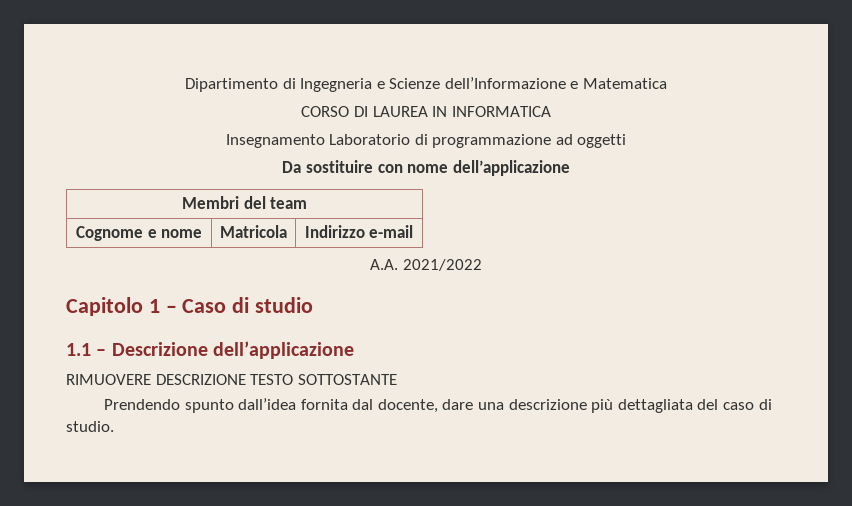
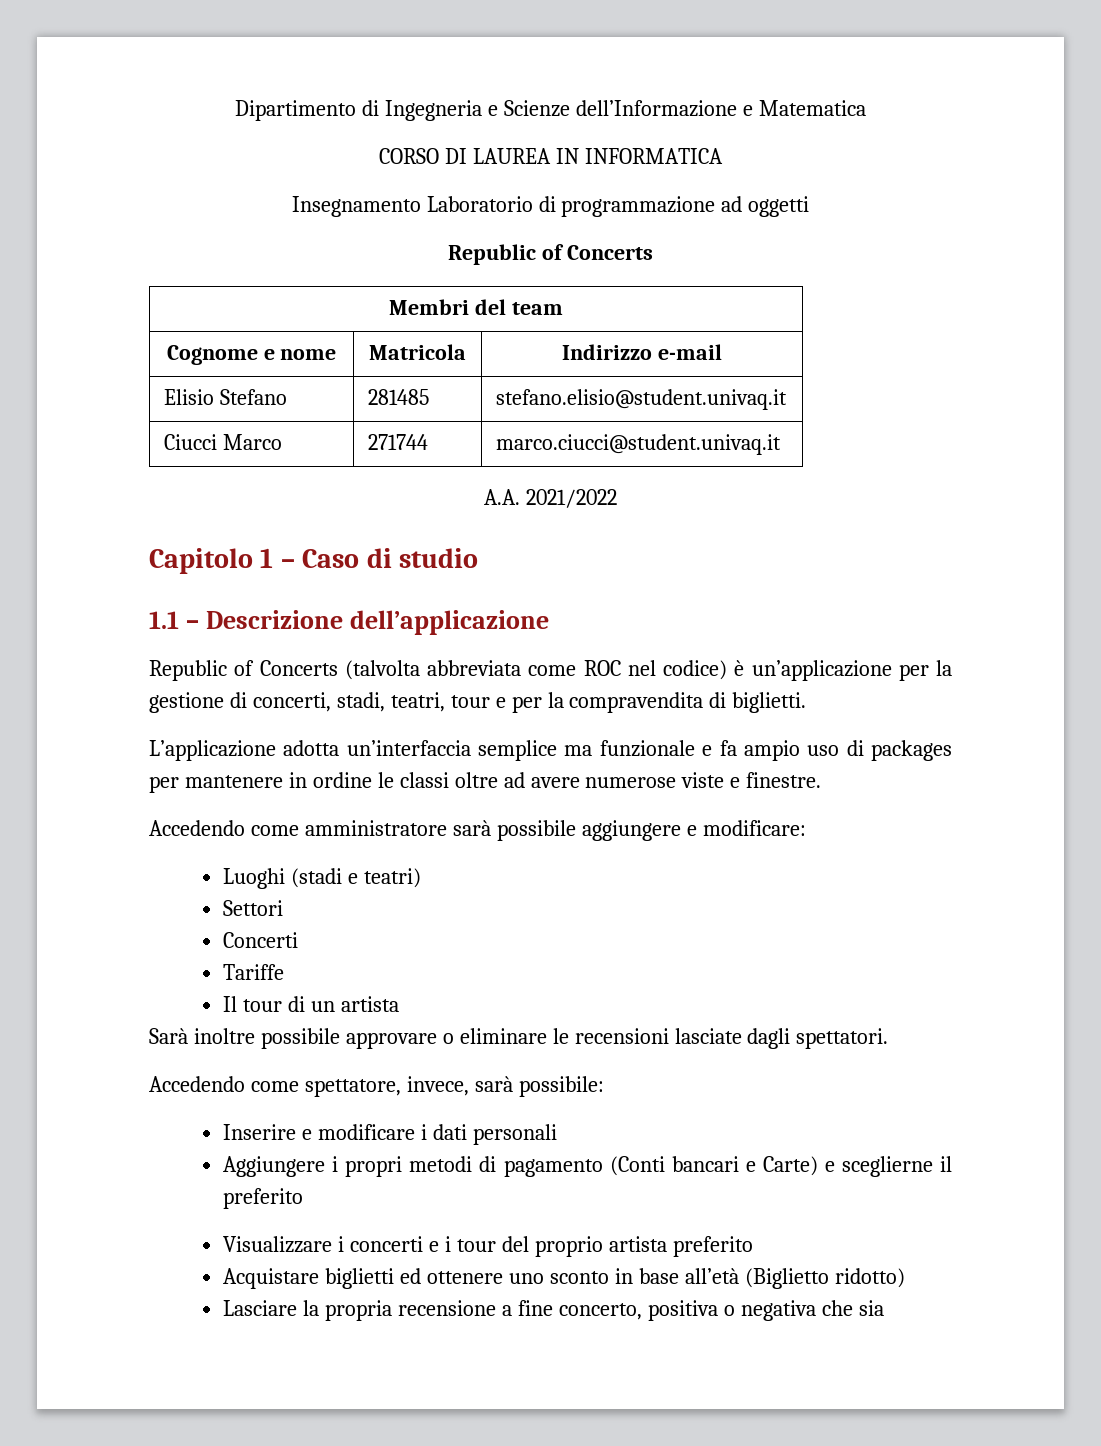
[282,160,570,176] Da sostituire con nome dell’applicazione -> [448,244,653,265] Republic of Concerts
(414, 231) none -> [163,389,287,405] [367,389,429,405] [495,389,787,410] [163,434,282,450] [367,434,428,450] [495,434,781,455] // Elisio Stefano | 281485 | stefano.elisio@student.univaq.it // Ciucci Marco | 271744 | marco.ciucci@student.univaq.it
[66,374,397,385] [103,398,772,413] [66,421,114,432] RIMUOVERE DESCRIZIONE TESTO SOTTOSTANTE // Prendendo spunto dall’idea fornita dal docente, dare una descrizione più dettagliata del caso di studio. -> [149,660,952,681] [149,692,807,713] [149,740,953,761] [149,772,822,793] [149,820,806,841] [223,868,422,889] [223,900,284,916] [223,932,299,948] [223,964,285,980] [223,996,399,1012] [149,1028,889,1049] [149,1076,604,1097] [223,1124,557,1145] [223,1156,952,1177] [223,1188,304,1209] [223,1236,753,1257] [223,1268,905,1289] [223,1300,884,1321] Republic of Concerts (talvolta abbreviata come ROC nel codice) è un’applicazione per la gestione di concerti, stadi, teatri, tour e per la compravendita di biglietti. // L’applicazione adotta un’interfaccia semplice ma funzionale e fa ampio uso di packages per mantenere in ordine le classi oltre ad avere numerose viste e finestre. // Accedendo come amministratore sarà possibile aggiungere e modificare: // Luoghi (stadi e teatri) // Settori // Concerti // Tariffe // Il tour di un artista // Sarà inoltre possibile approvare o eliminare le recensioni lasciate dagli spettatori. // Accedendo come spettatore, invece, sarà possibile: // Inserire e modificare i dati personali // Aggiungere i propri metodi di pagamento (Conti bancari e Carte) e sceglierne il preferito // Visualizzare i concerti e i tour del proprio artista preferito // Acquistare biglietti ed ottenere uno sconto in base all’età (Biglietto ridotto) // Lasciare la propria recensione a fine concerto, positiva o negativa che sia

